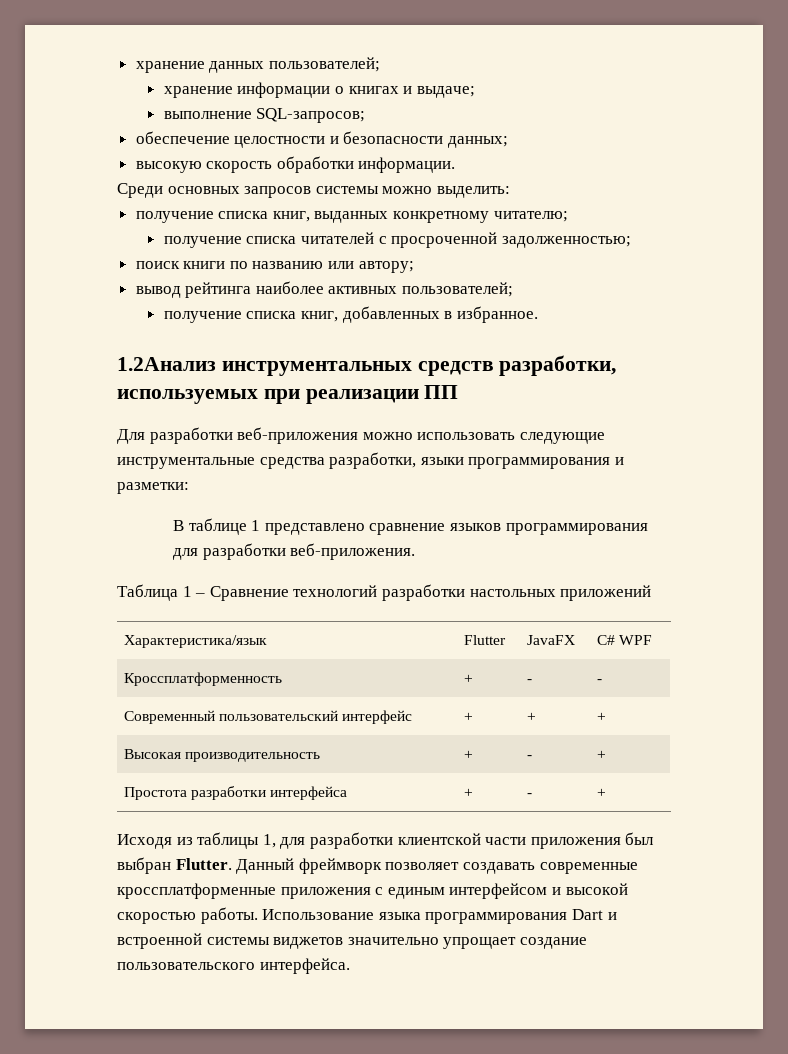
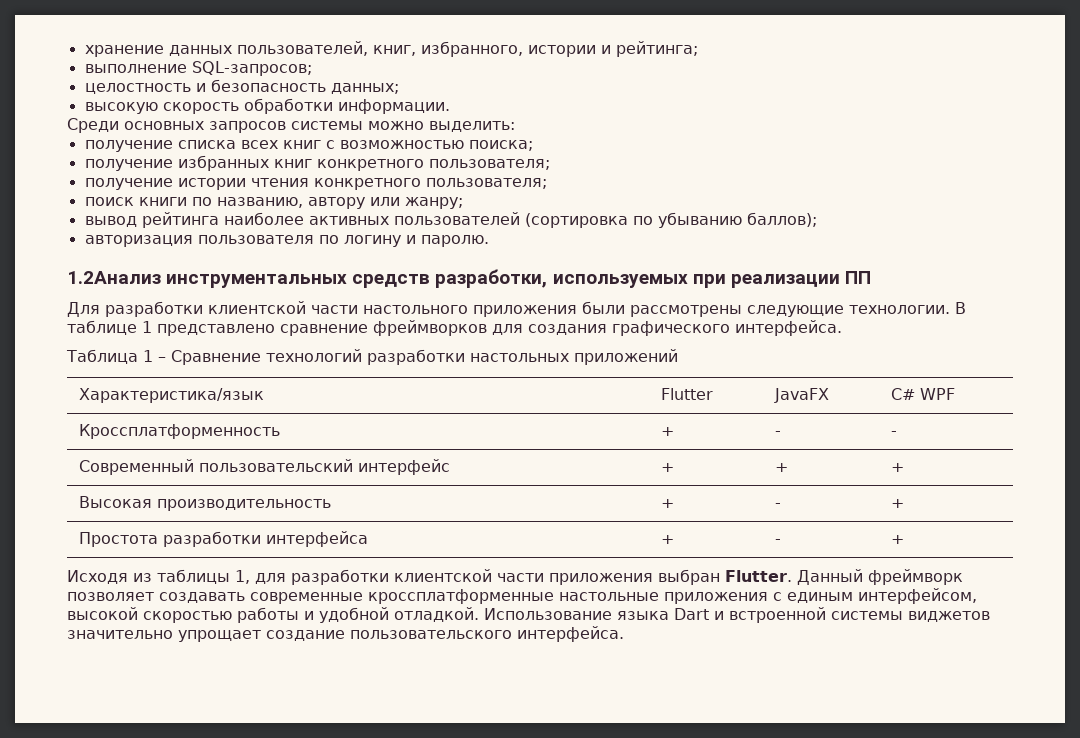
[268,57,380,72] [163,82,475,98] [163,108,366,123] [135,131,444,148] пользователей; // хранение информации о книгах и выдаче; // выполнение SQL-запросов; // обеспечение целостности и безопасности -> [236,41,698,57] [84,61,312,76] [84,79,326,94] пользователей, книг, избранного, истории и рейтинга; // выполнение SQL-запросов; // целостность и безопасность
[272,211,568,223] [163,232,631,248] книг, выданных конкретному читателю; // получение списка читателей с просроченной задолженностью; -> [240,140,533,151] [84,155,550,171] [84,178,547,190] всех книг с возможностью поиска; // получение избранных книг конкретного пользователя; // получение истории чтения конкретного пользователя;
[252,261,414,273] названию или автору; -> [216,197,463,209] названию, автору или жанру;
[402,282,514,297] [163,306,538,323] пользователей; // получение списка книг, добавленных в избранное. -> [393,212,817,228] [84,235,489,247] пользователей (сортировка по убыванию баллов); // авторизация пользователя по логину и паролю.
[237,427,605,444] [117,452,624,469] [117,482,189,494] веб-приложения можно использовать следующие инструментальные средства разработки, языки программирования и разметки: // -> [208,301,950,317] клиентской части настольного приложения были рассмотрены следующие технологии.
[450,523,648,535] [173,543,416,560] языков программирования для разработки веб-приложения. -> [373,320,842,336] фреймворков для создания графического интерфейса.
[625,832,655,845] был -> (653, 579) none
(276, 891) none -> [559,592,659,601] настольные
[449,883,628,899] [117,907,258,924] интерфейсом и высокой скоростью работы. -> [858,588,977,604] [67,607,479,623] интерфейсом, высокой скоростью работы и удобной отладкой.
[425,912,568,924] программирования -> (669, 615) none

